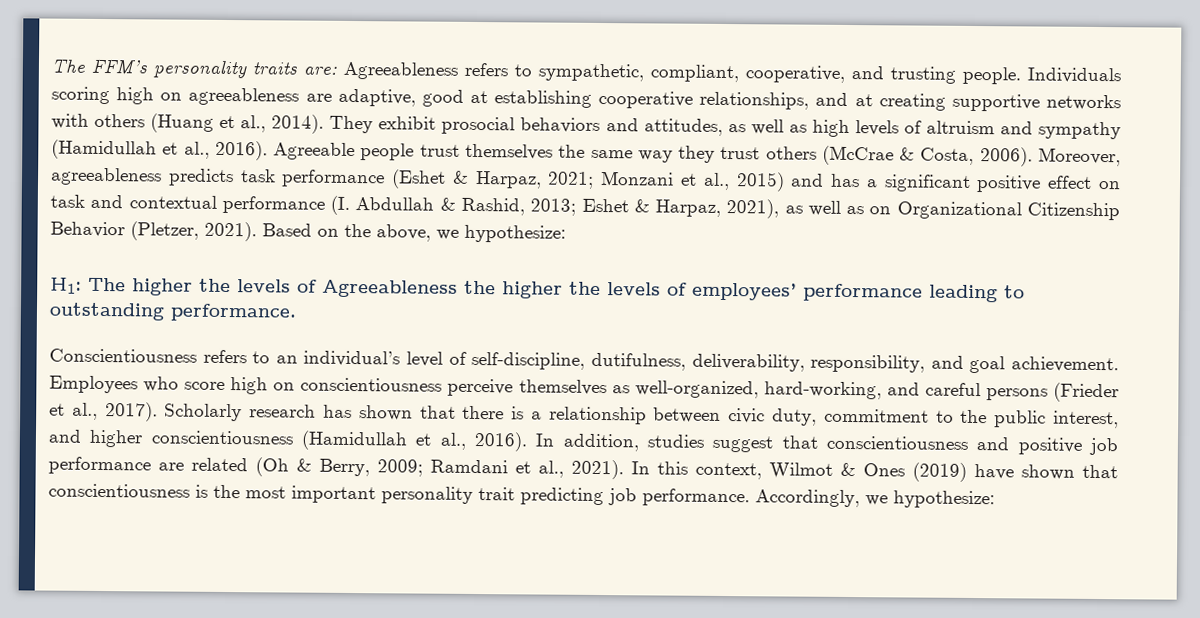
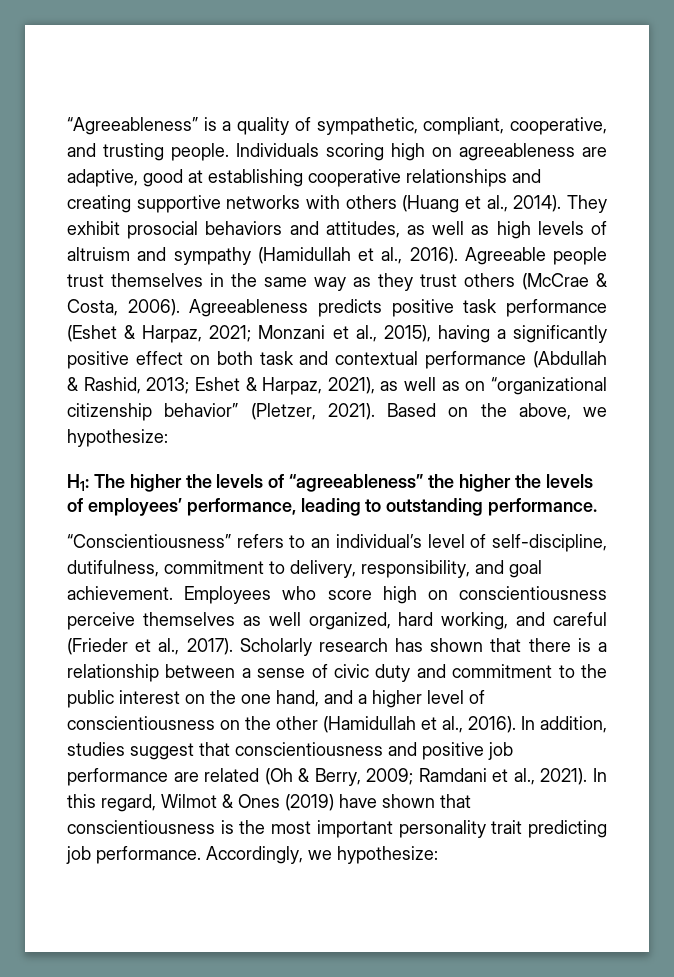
[51,58,532,80] The FFM’s personality traits are: Agreeableness refers to -> [67,117,311,135] “Agreeableness” is a quality of
[699,91,873,110] relationships, and at -> [406,169,541,187] relationships and
(553, 151) none -> [210,273,224,287] in
(673, 156) none -> [353,277,371,287] as
[1038,147,1122,167] [50,167,234,187] Moreover, agreeableness predicts -> [189,299,454,317] Agreeableness predicts positive
[735,172,971,192] 2015) and has a significant -> [383,325,608,343] 2015), having a significantly
(1122, 185) none -> [216,351,253,365] both
[330,195,435,215] (I. Abdullah -> [533,351,607,368] (Abdullah
[896,201,1121,221] [50,221,125,238] Organizational Citizenship Behavior -> [490,377,607,395] [67,403,239,421] “organizational citizenship behavior”
[322,279,458,298] Agreeableness -> [289,474,424,492] “agreeableness”
[803,283,923,302] performance -> [186,498,296,516] performance,
[49,348,197,363] Conscientiousness -> [67,534,231,548] “Conscientiousness”
[691,353,805,372] deliverability, -> [164,560,356,578] commitment to delivery,
[634,380,882,400] well-organized, hard-working, -> [268,612,509,630] well organized, hard working,
[985,388,1048,401] persons -> (607, 619) none
[728,408,1119,429] [48,429,294,448] civic duty, commitment to the public interest, and higher conscientiousness -> [241,664,607,682] [67,690,485,708] [67,716,318,730] a sense of civic duty and commitment to the public interest on the one hand, and a higher level of conscientiousness on the other
[695,462,762,480] context, -> [101,794,156,812] regard,

